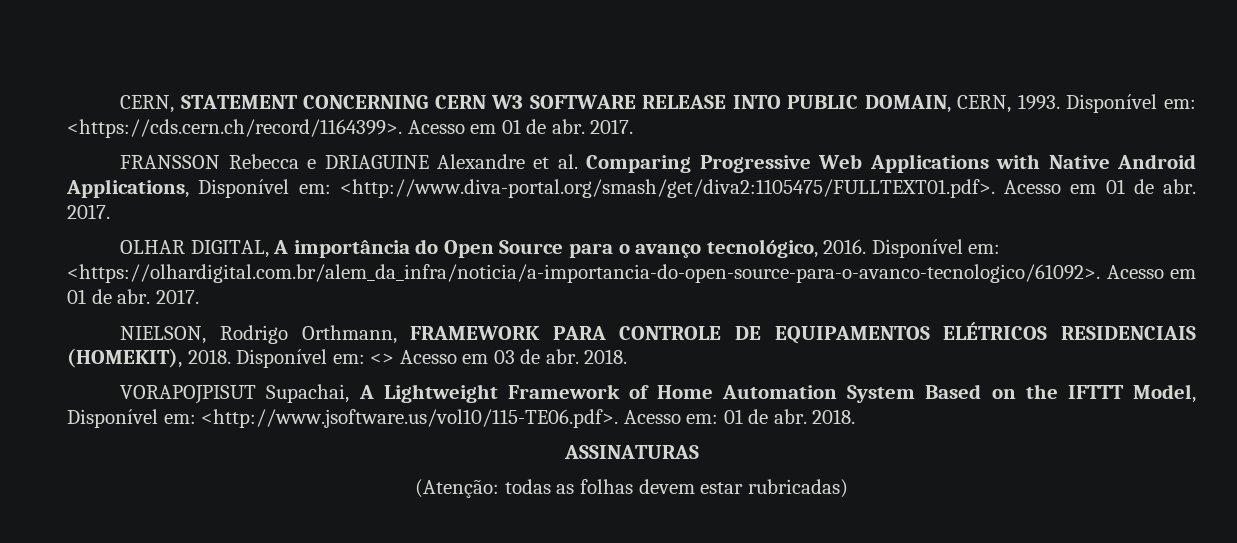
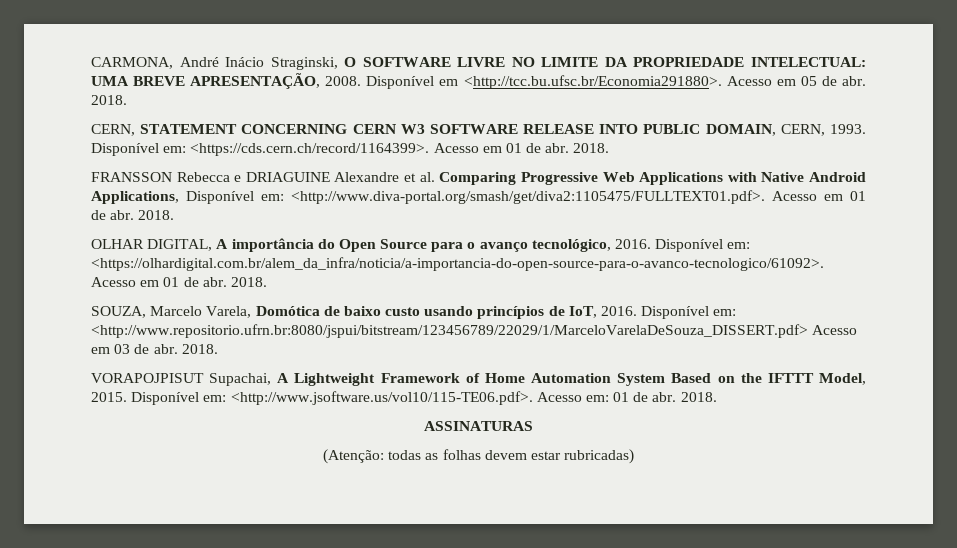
(120, 104) none -> [91,57,866,70] [91,73,867,89] [91,95,127,105] CARMONA, André Inácio Straginski, O SOFTWARE LIVRE NO LIMITE DA PROPRIEDADE INTELECTUAL: UMA BREVE APRESENTAÇÃO, 2008. Disponível em <http://tcc.bu.ufsc.br/Economia291880>. Acesso em 05 de abr. 2018. //
[590,119,634,134] 2017. -> [573,143,610,153] 2018.
[67,204,110,219] 2017. -> [138,210,175,220] 2018.
[155,289,199,304] [120,322,1196,344] [67,348,395,368] 2017. // NIELSON, Rodrigo Orthmann, FRAMEWORK PARA CONTROLE DE EQUIPAMENTOS ELÉTRICOS RESIDENCIAIS (HOMEKIT), 2018. Disponível em: <> -> [230,277,267,287] [91,306,737,319] [91,324,808,338] 2018. // SOUZA, Marcelo Varela, Domótica de baixo custo usando princípios de IoT, 2016. Disponível em: <http://www.repositorio.ufrn.br:8080/jspui/bitstream/123456789/22029/1/MarceloVarelaDeSouza_DISSERT.pdf>
(1197, 393) none -> [91,392,127,402] 2015.

